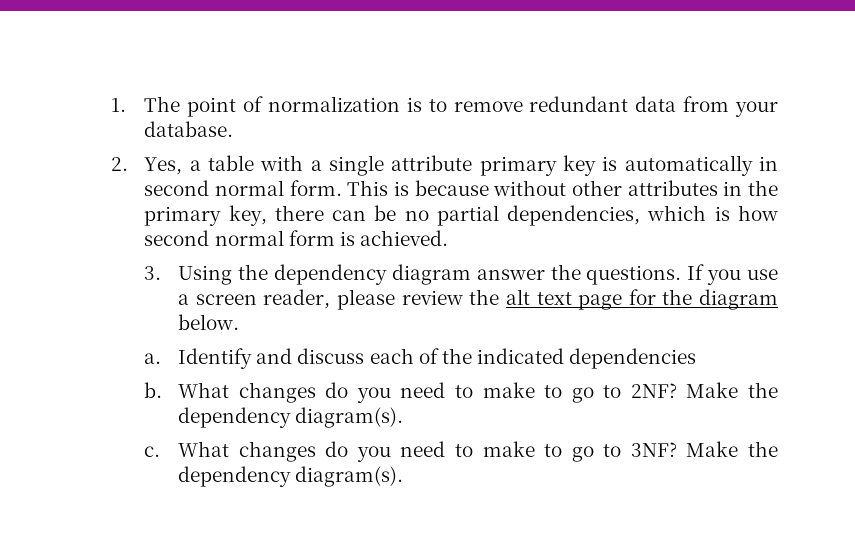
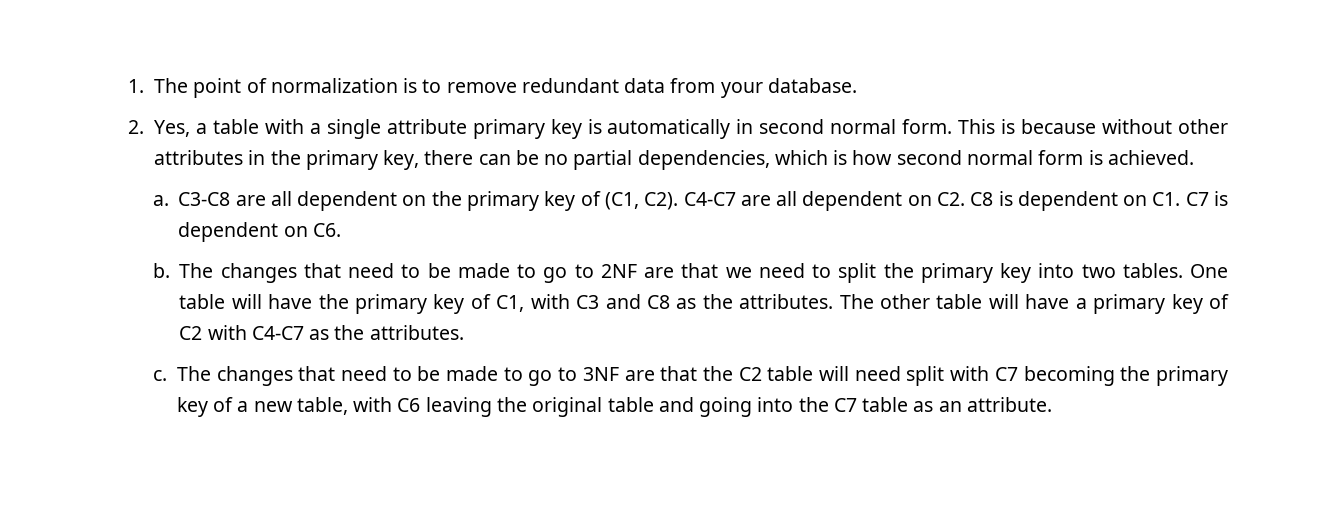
[144,264,778,285] [178,289,778,310] [178,314,240,330] [144,348,697,369] [144,382,779,403] [178,407,404,428] [144,441,779,462] [178,466,404,487] 3. Using the dependency diagram answer the questions. If you use a screen reader, please review the alt text page for the diagram below. // a. Identify and discuss each of the indicated dependencies // b. What changes do you need to make to go to 2NF? Make the dependency diagram(s). // c. What changes do you need to make to go to 3NF? Make the dependency diagram(s). -> [152,191,1229,211] [178,222,341,242] [152,263,1229,283] [179,294,1229,314] [179,325,464,340] [152,366,1228,386] [176,397,1052,417] a. C3-C8 are all dependent on the primary key of (C1, C2). C4-C7 are all dependent on C2. C8 is dependent on C1. C7 is dependent on C6. // b. The changes that need to be made to go to 2NF are that we need to split the primary key into two tables. One table will have the primary key of C1, with C3 and C8 as the attributes. The other table will have a primary key of C2 with C4-C7 as the attributes. // c. The changes that need to be made to go to 3NF are that the C2 table will need split with C7 becoming the primary key of a new table, with C6 leaving the original table and going into the C7 table as an attribute.

